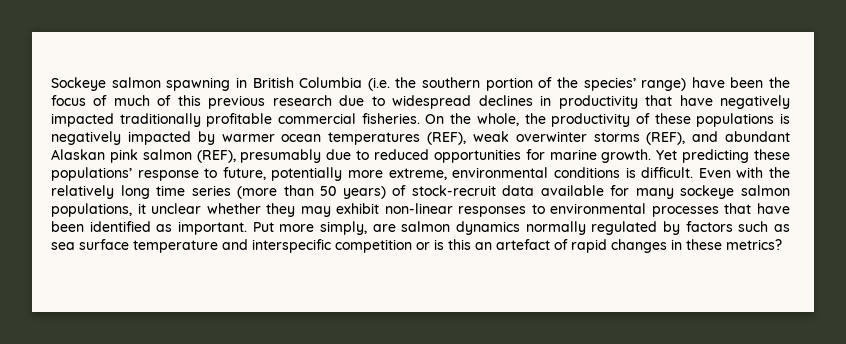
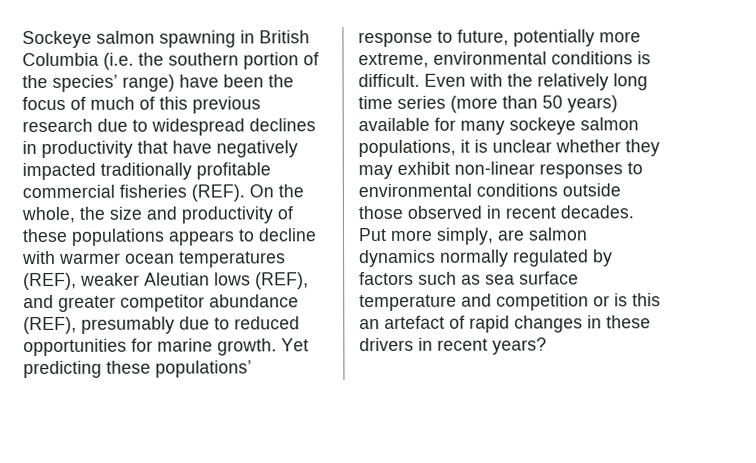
[361,113,420,124] fisheries. -> [119,184,245,202] fisheries (REF).
(546, 118) none -> [109,206,177,220] size and
[780,113,790,124] [51,131,791,145] [51,149,192,163] is negatively impacted by warmer ocean temperatures (REF), weak overwinter storms (REF), and abundant Alaskan pink salmon -> [168,228,317,246] [22,250,286,268] [23,272,309,291] [23,294,299,312] appears to decline with warmer ocean temperatures (REF), weaker Aleutian lows (REF), and greater competitor abundance
[392,185,535,196] of stock-recruit data -> (618, 104) none
(146, 208) none -> [474,139,488,153] is
[651,203,791,217] [51,221,247,235] processes that have been identified as important. -> [476,183,621,197] [358,205,634,220] conditions outside those observed in recent decades.
[252,239,331,253] interspecific -> (492, 300) none
[726,239,782,250] metrics? -> [359,337,547,355] drivers in recent years?

